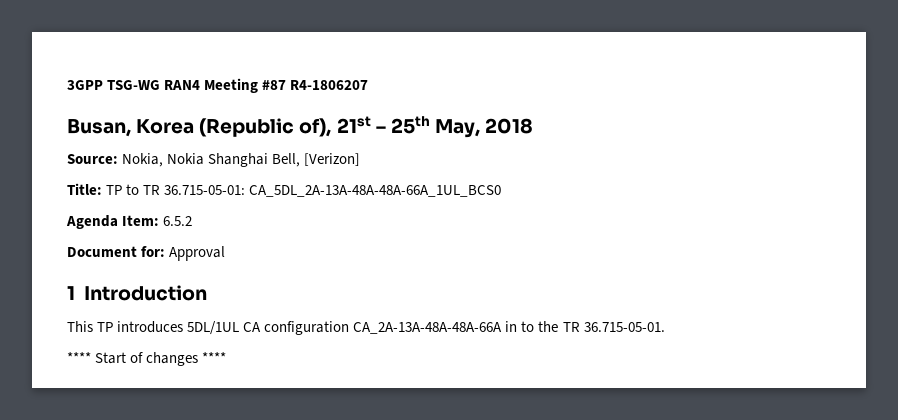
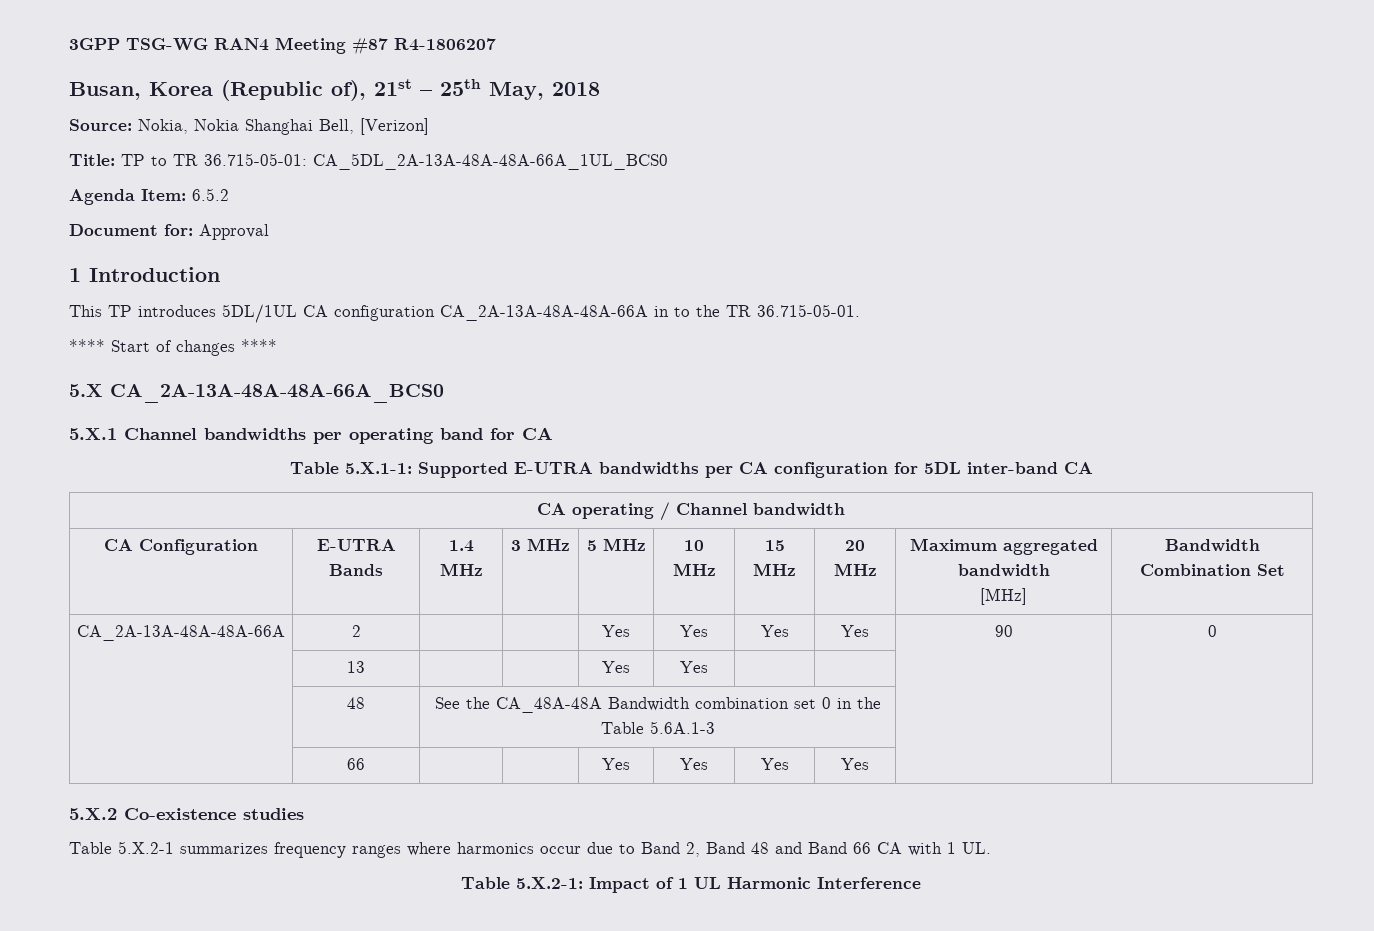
(227, 357) none -> [69,384,444,403] [69,427,553,444] [289,462,1093,478] [537,502,845,521] [104,539,258,555] [316,539,396,551] [329,564,383,576] [448,540,474,552] [439,563,483,576] [511,538,570,551] [586,538,646,551] [684,540,705,551] [672,563,716,576] [764,540,785,551] [753,563,797,576] [845,540,866,551] [833,563,877,576] [909,538,1098,555] [957,564,1050,577] [980,588,1027,605] [1164,539,1260,552] [1139,564,1285,576] [77,625,285,641] [351,625,361,637] [602,625,631,637] [680,625,709,637] [760,625,789,637] [841,625,870,637] [994,625,1013,637] [1207,625,1217,637] [347,661,365,673] [602,661,631,673] [680,661,709,673] [347,697,365,709] [434,697,881,713] [600,721,715,734] [347,758,365,770] [602,758,631,770] [680,758,709,770] [760,758,789,770] [841,758,870,770] [69,808,304,820] [69,841,991,858] [461,877,921,893] // 5.X CA_2A-13A-48A-48A-66A_BCS0 // 5.X.1 Channel bandwidths per operating band for CA // Table 5.X.1-1: Supported E-UTRA bandwidths per CA configuration for 5DL inter-band CA // CA operating / Channel bandwidth // CA Configuration | E-UTRA Bands | 1.4 MHz | 3 MHz | 5 MHz | 10 MHz | 15 MHz | 20 MHz | Maximum aggregated bandwidth // [MHz] | Bandwidth Combination Set // CA_2A-13A-48A-48A-66A | 2 | | | Yes | Yes | Yes | Yes | 90 | 0 // | 13 | | | Yes | Yes | | | | // | 48 | See the CA_48A-48A Bandwidth combination set 0 in the Table 5.6A.1-3 | | // | 66 | | | Yes | Yes | Yes | Yes | | // 5.X.2 Co-existence studies // Table 5.X.2-1 summarizes frequency ranges where harmonics occur due to Band 2, Band 48 and Band 66 CA with 1 UL. // Table 5.X.2-1: Impact of 1 UL Harmonic Interference

